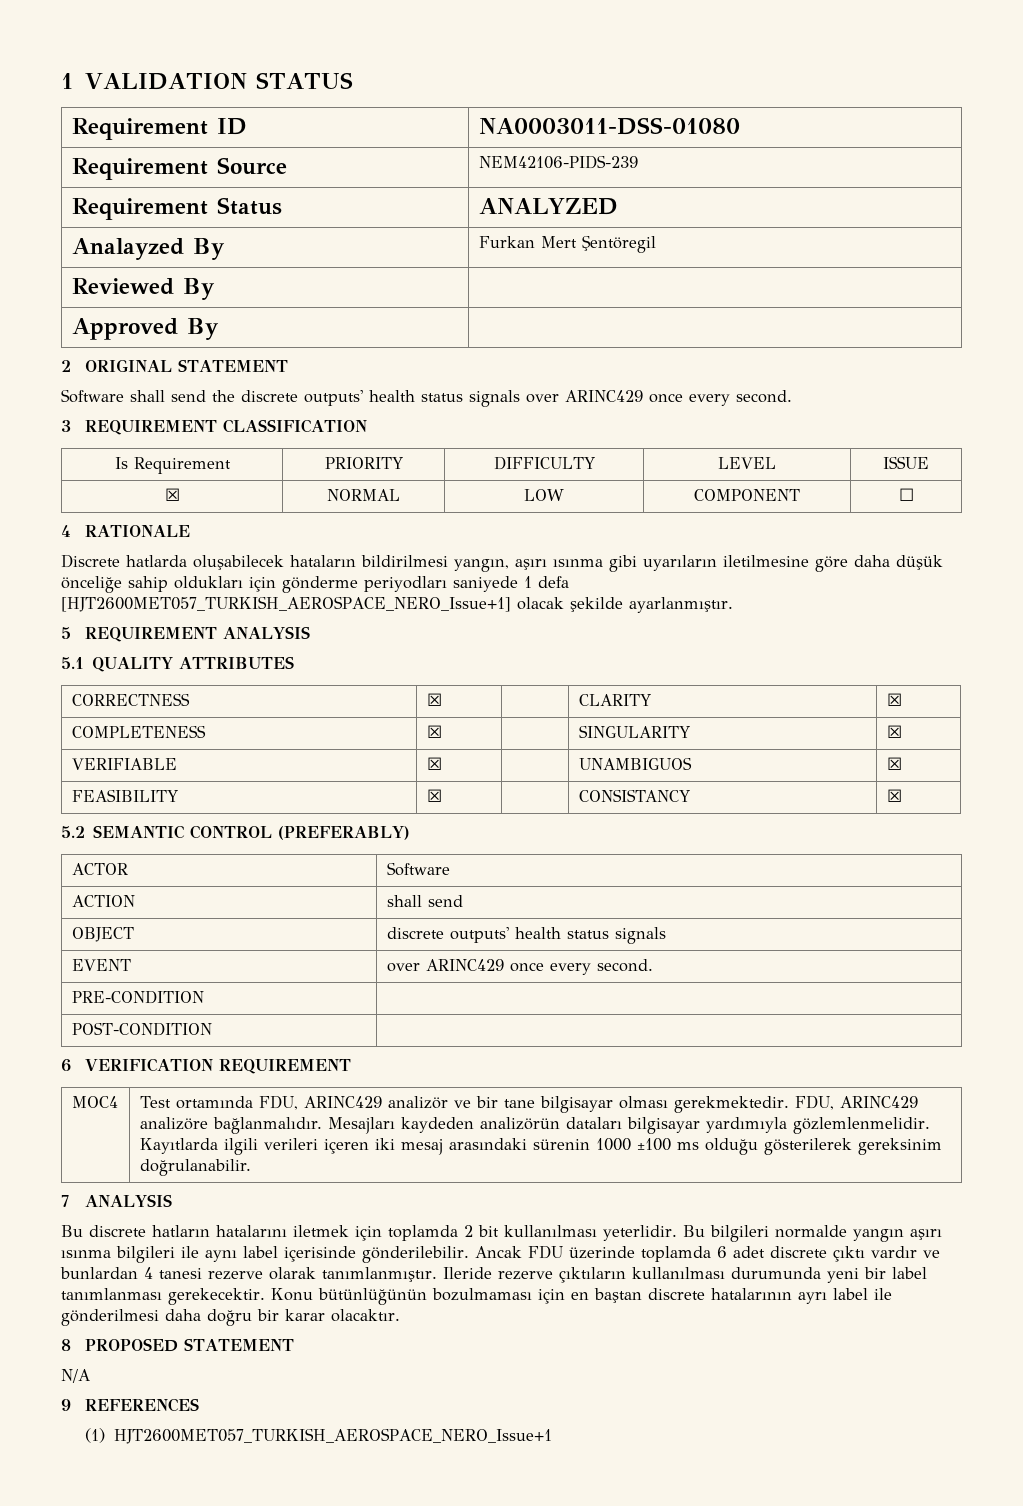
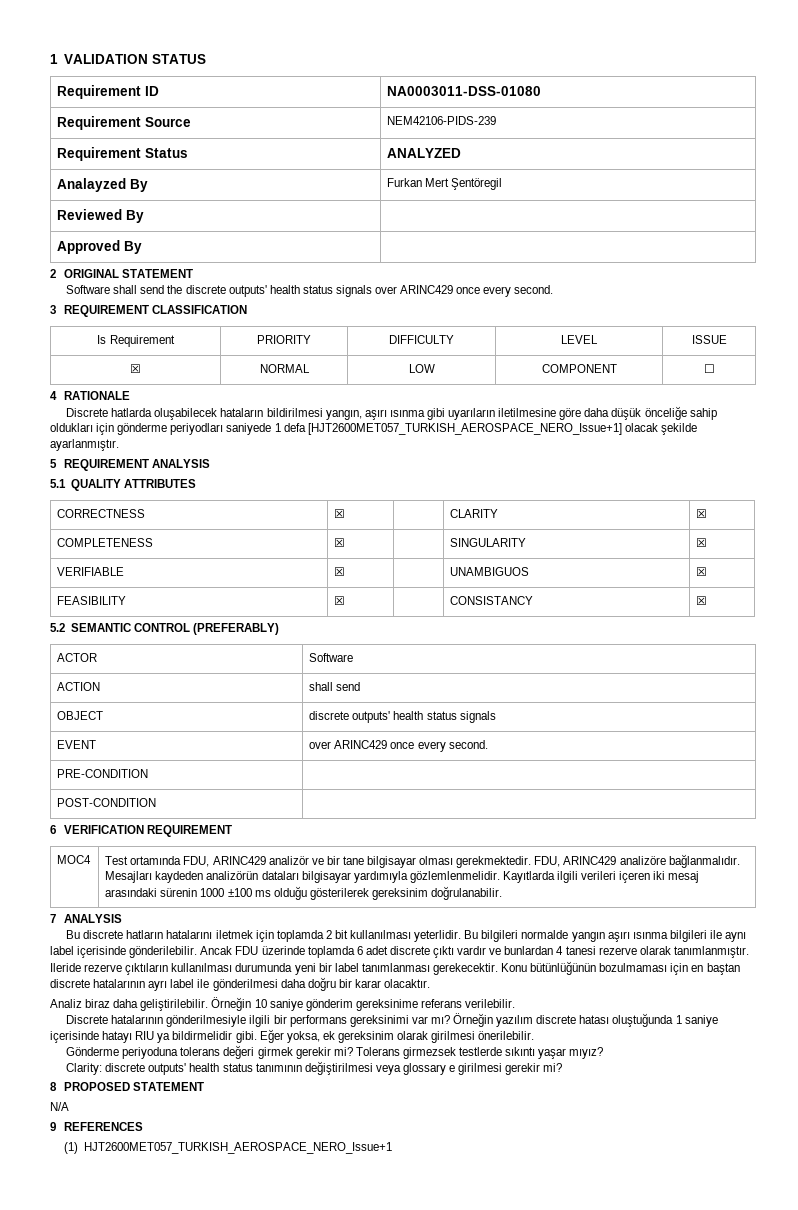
(400, 1315) none -> [50,997,516,1011] [66,1013,718,1027] [50,1029,535,1043] [66,1045,604,1059] [66,1061,563,1075] // Analiz biraz daha geliştirilebilir. Örneğin 10 saniye gönderim gereksinime referans verilebilir. // Discrete hatalarının gönderilmesiyle ilgili bir performans gereksinimi var mı? Örneğin yazılım discrete hatası oluştuğunda 1 saniye içerisinde hatayı RIU ya bildirmelidir gibi. Eğer yoksa, ek gereksinim olarak girilmesi önerilebilir. // Gönderme periyoduna tolerans değeri girmek gerekir mi? Tolerans girmezsek testlerde sıkıntı yaşar mıyız? // Clarity: discrete outputs' health status tanımının değiştirilmesi veya glossary e girilmesi gerekir mi?

